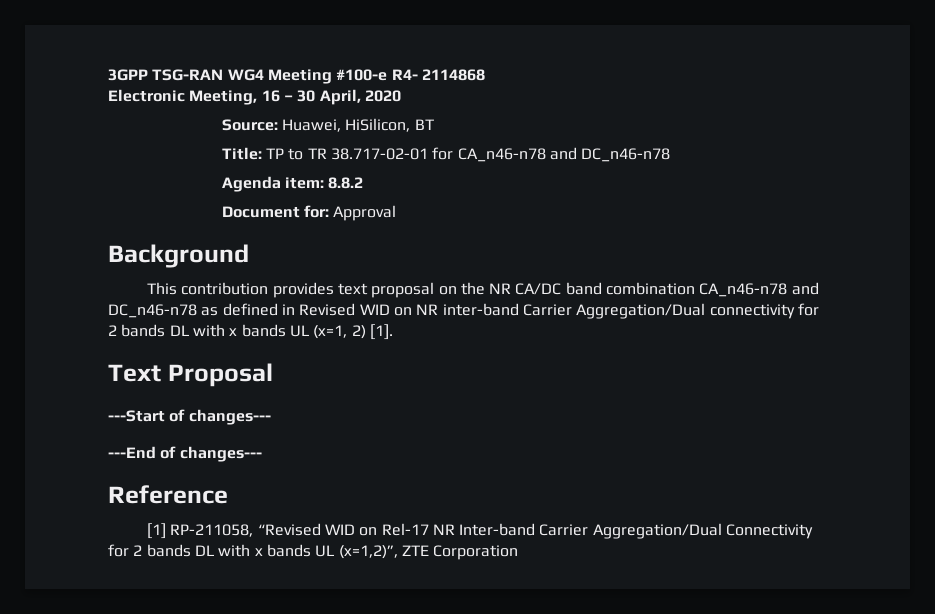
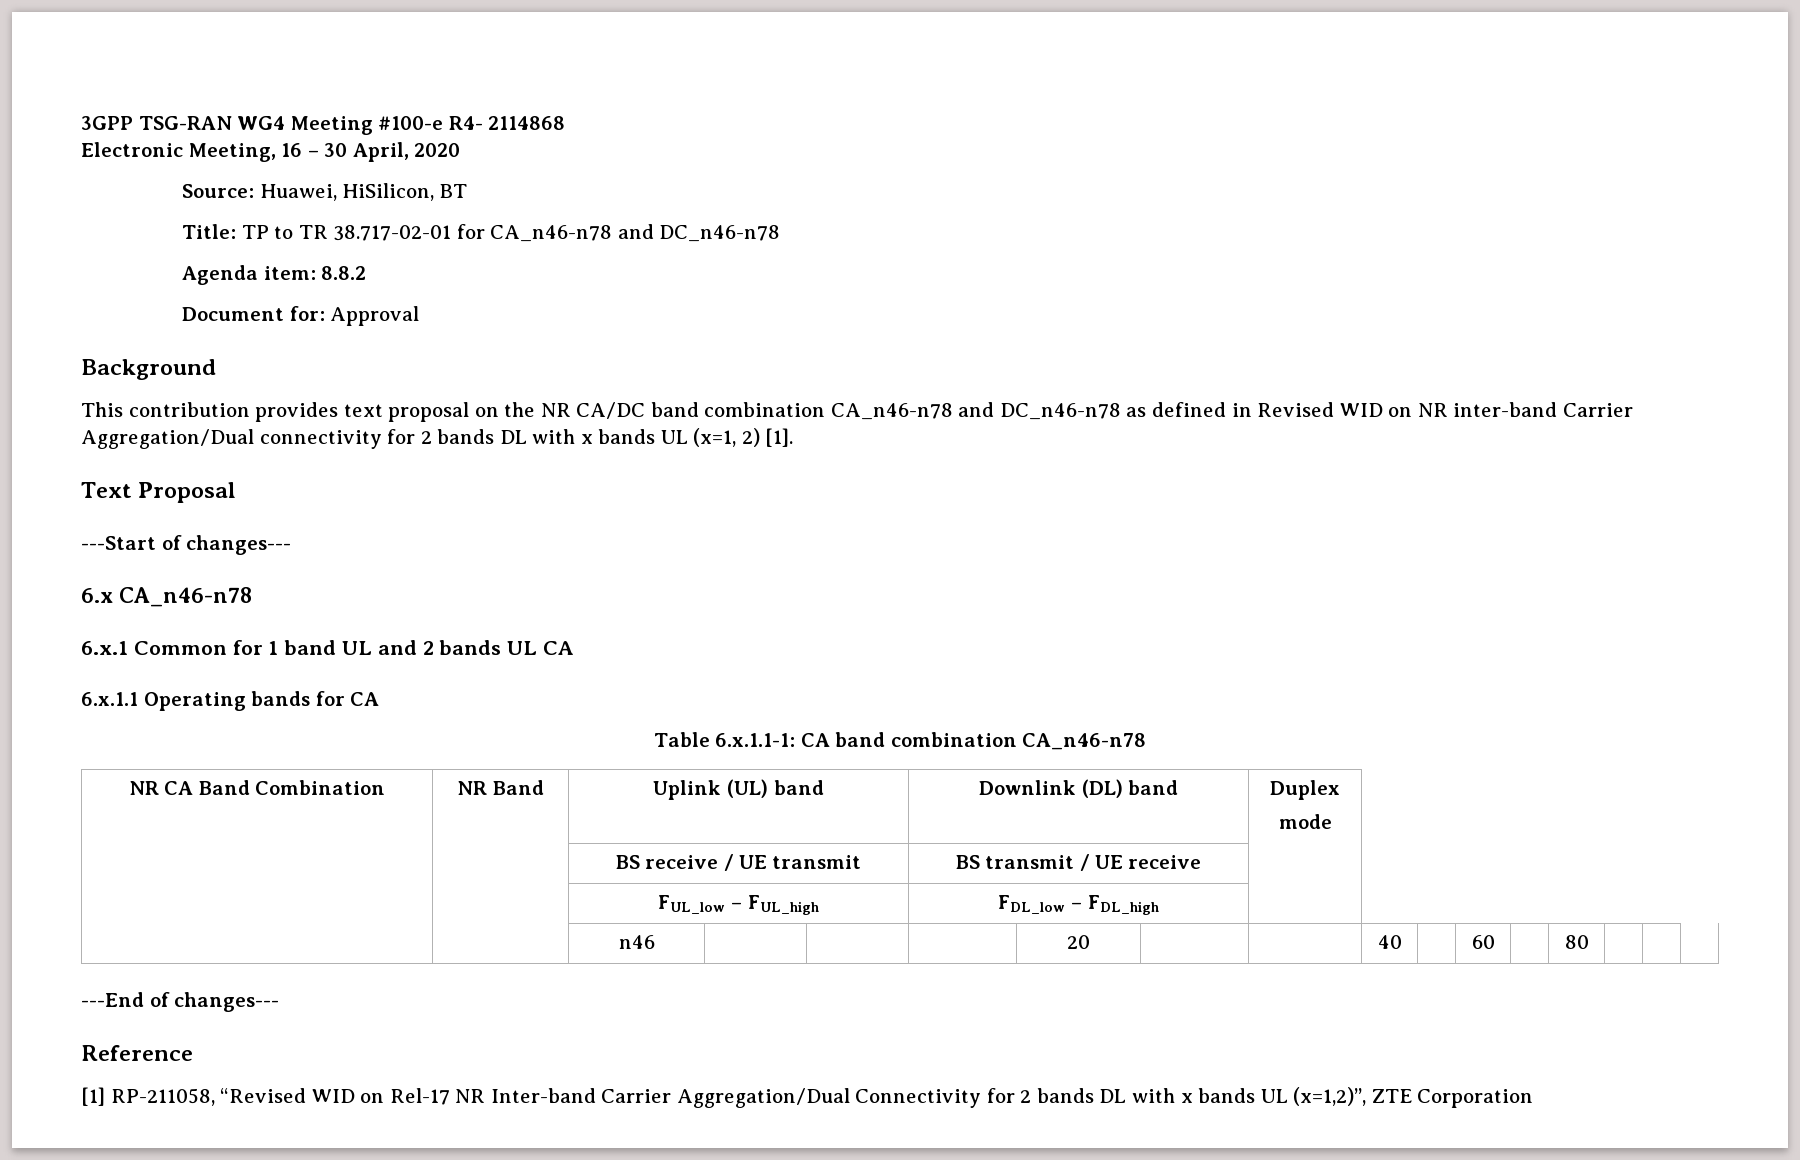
(271, 417) none -> [81,587,253,607] [81,640,575,655] [81,691,380,711] [653,732,1147,750] [128,780,386,795] [457,780,544,795] [653,779,824,800] [978,779,1179,798] [1270,780,1340,800] [1278,814,1332,829] [615,854,862,871] [955,854,1202,871] [658,895,819,915] [998,895,1159,915] [618,935,655,949] [1067,935,1090,949] [1377,935,1402,949] [1471,935,1495,949] [1564,935,1589,949] // 6.x CA_n46-n78 // 6.x.1 Common for 1 band UL and 2 bands UL CA // 6.x.1.1 Operating bands for CA // Table 6.x.1.1-1: CA band combination CA_n46-n78 // NR CA Band Combination | NR Band | Uplink (UL) band | Downlink (DL) band | Duplex // mode // | | BS receive / UE transmit | BS transmit / UE receive | // | | FUL_low – FUL_high | FDL_low – FDL_high | // | | n46 | | | | 20 | | | 40 | | 60 | | 80 | | |

